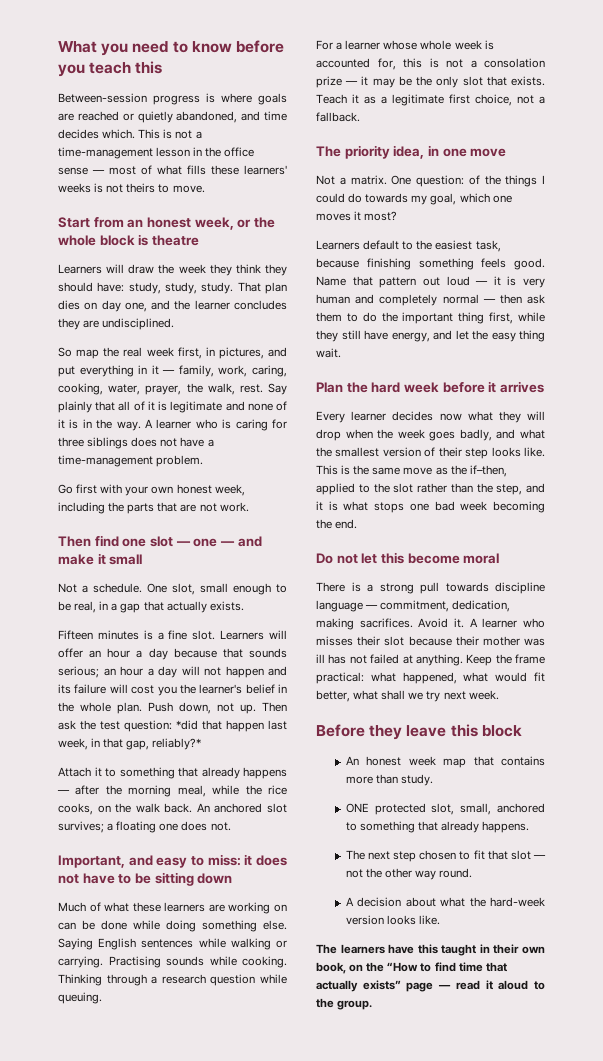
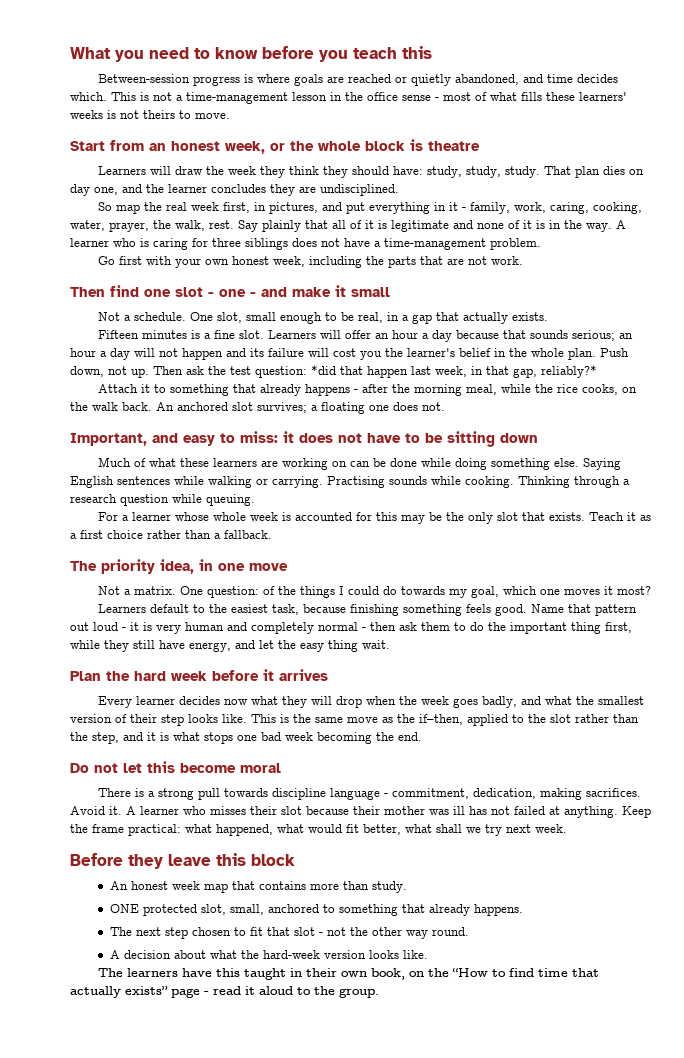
[92,170,105,174] — -> [435,97,439,101] -
[162,370,176,374] — -> [462,207,467,211] -
[175,538,235,547] — one — -> [208,289,256,297] - one -
[57,790,70,794] — -> [354,389,359,393] -
[377,58,545,70] [316,76,369,88] for, this is not a consolation prize — it -> [356,512,398,521] for this
[392,94,534,106] legitimate first choice, not -> [80,530,211,539] first choice rather than
[475,281,489,285] — -> [122,627,126,631] -
[482,299,496,303] — -> [362,627,366,631] -
[365,605,379,609] — -> [384,793,389,797] -
[533,855,546,859] — -> [318,932,323,936] -
[438,985,452,989] — -> [204,991,209,995] -

